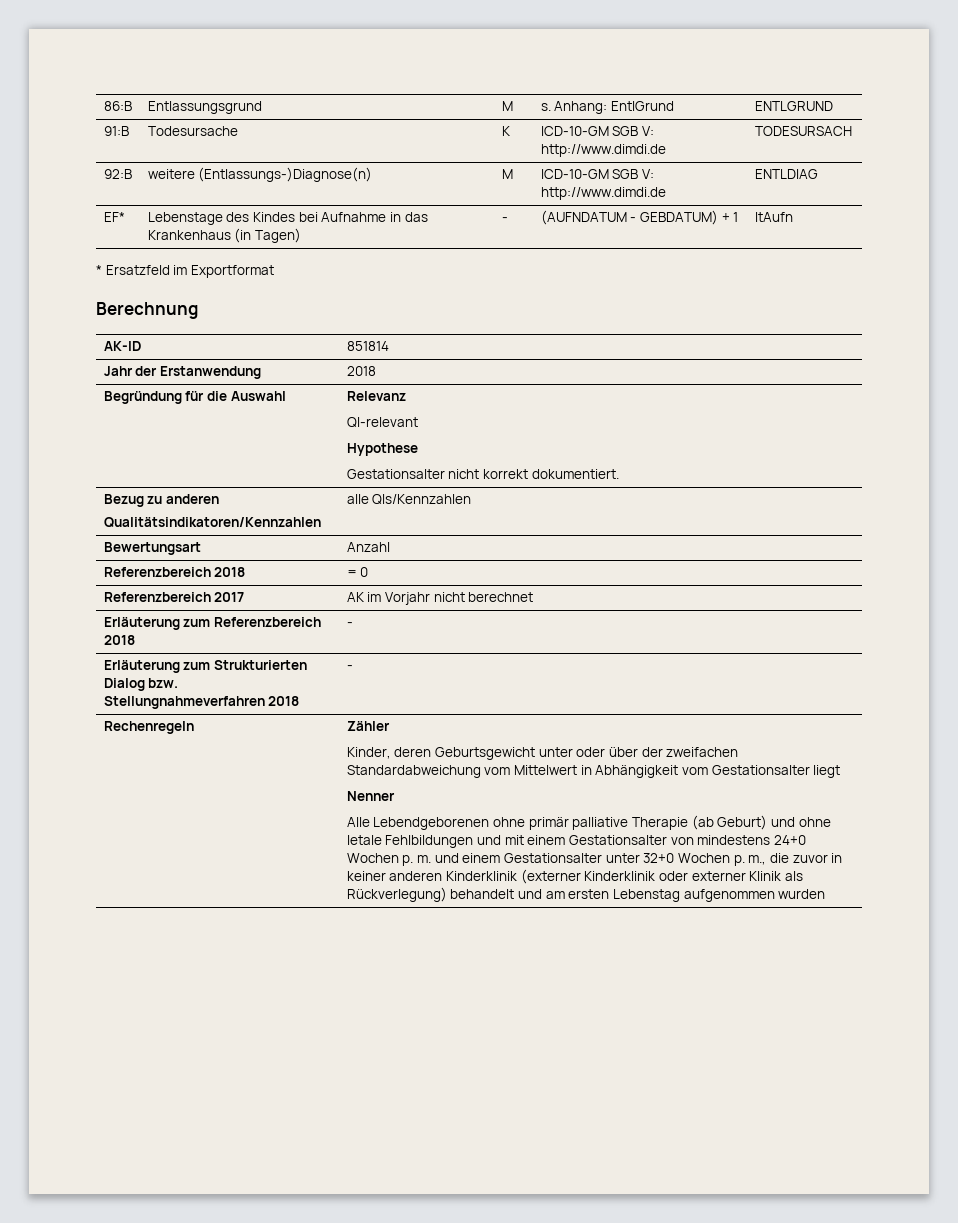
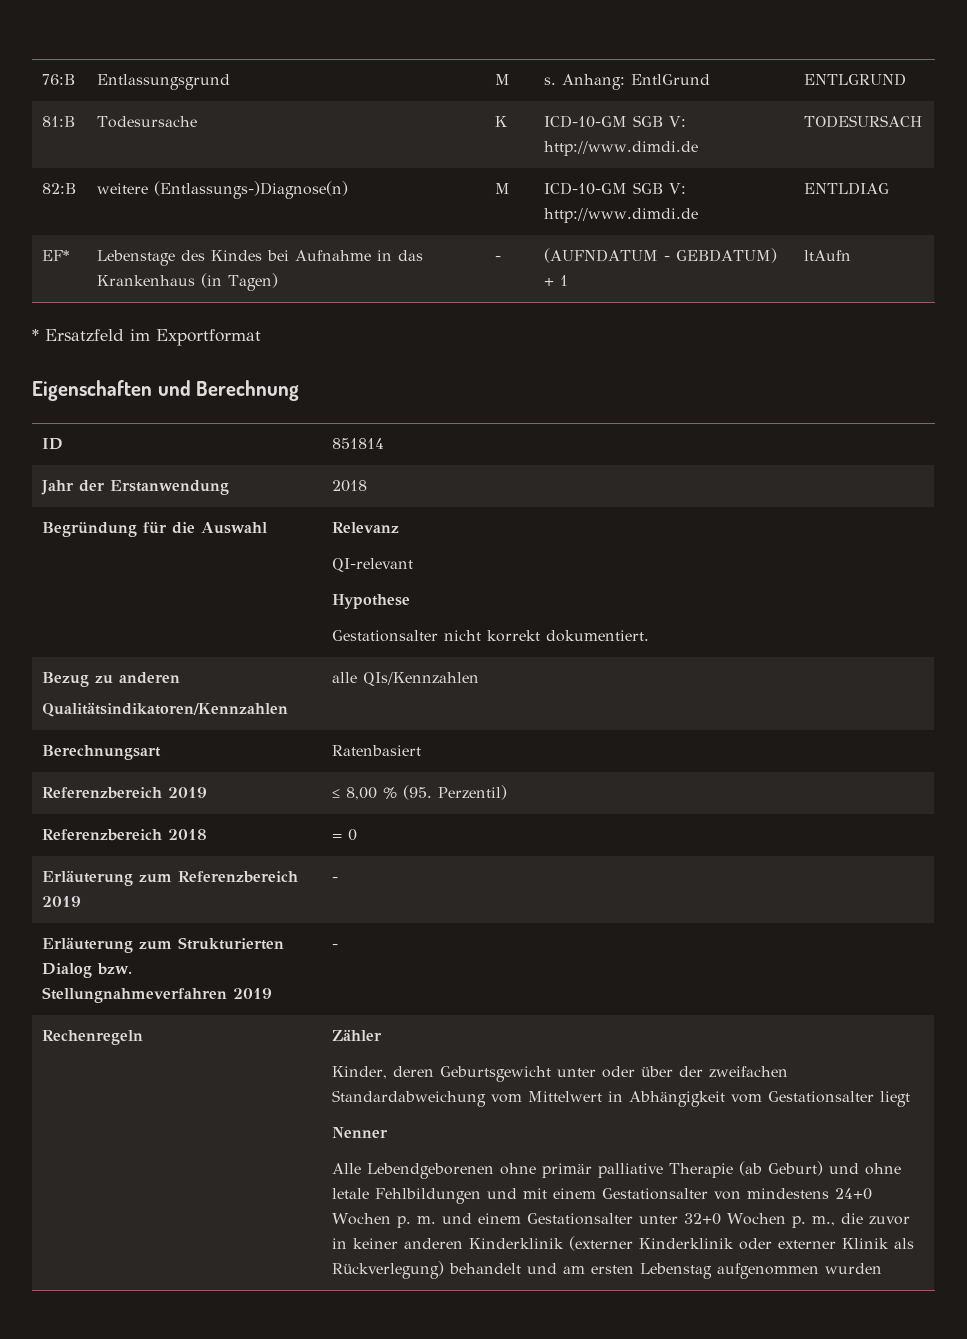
[103,101,132,111] 86:B -> [42,74,76,85] 76:B
[103,126,129,136] 91:B -> [42,116,76,127] 81:B
[103,169,132,179] 92:B -> [42,183,77,194] 82:B
(274, 271) none -> [32,380,191,401] Eigenschaften und
[103,341,141,351] AK-ID -> [42,438,64,450] ID
[103,542,201,555] [346,542,390,552] [103,567,246,577] [346,567,369,577] [103,592,245,602] [346,592,534,605] Bewertungsart | Anzahl // Referenzbereich 2018 | = 0 // Referenzbereich 2017 | AK im Vorjahr nicht berechnet -> [42,745,162,760] [332,745,422,756] [42,787,208,799] [332,785,508,800] [42,829,208,841] [332,829,358,841] Berechnungsart | Ratenbasiert // Referenzbereich 2019 | ≤ 8,00 % (95. Perzentil) // Referenzbereich 2018 | = 0
[103,635,135,645] 2018 -> [42,896,82,907] 2019
[268,696,300,706] 2018 -> [233,988,273,999] 2019

